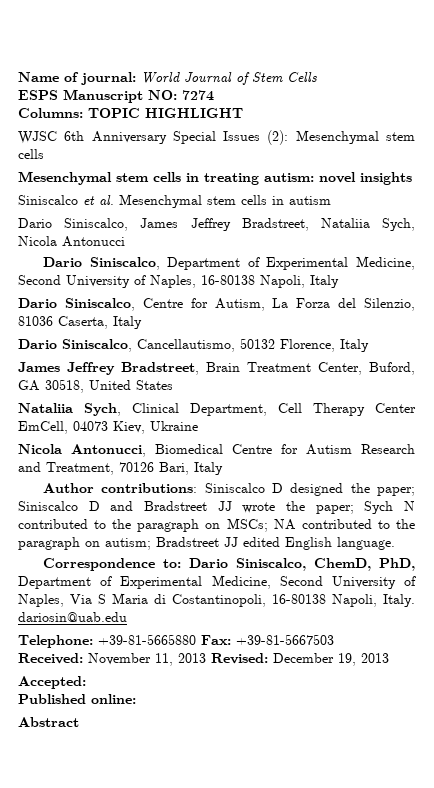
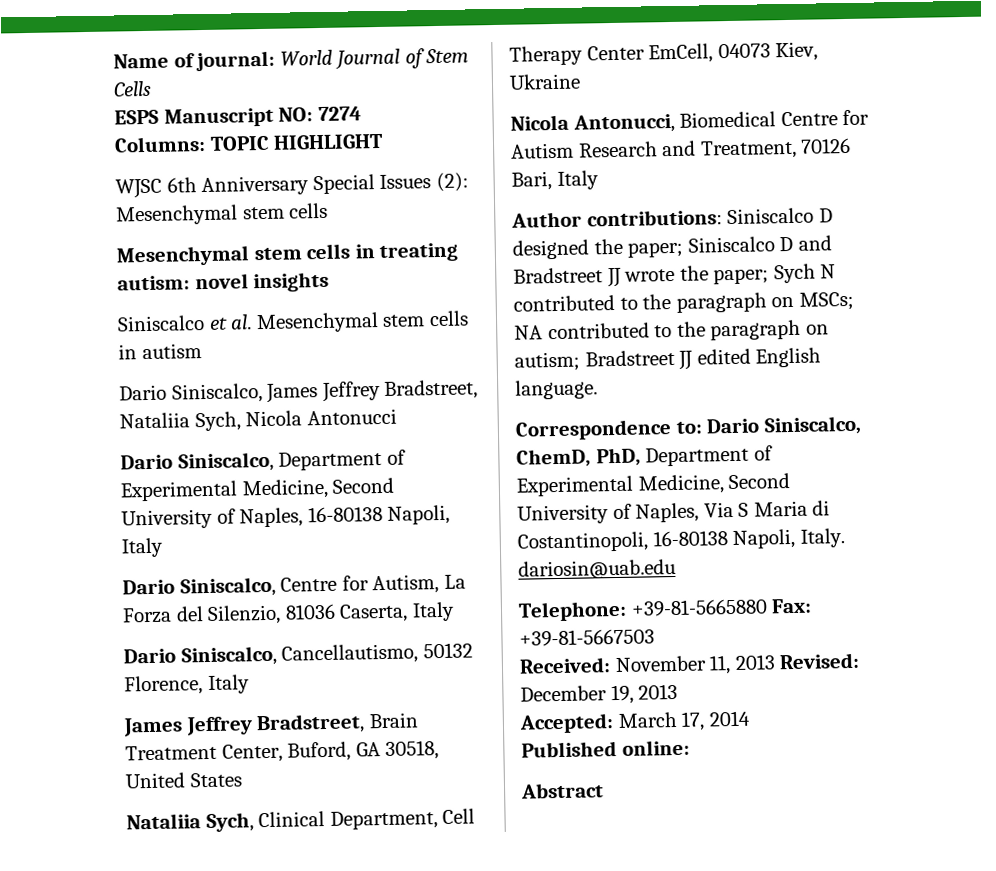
(86, 682) none -> [617,710,751,731] March 17, 2014

